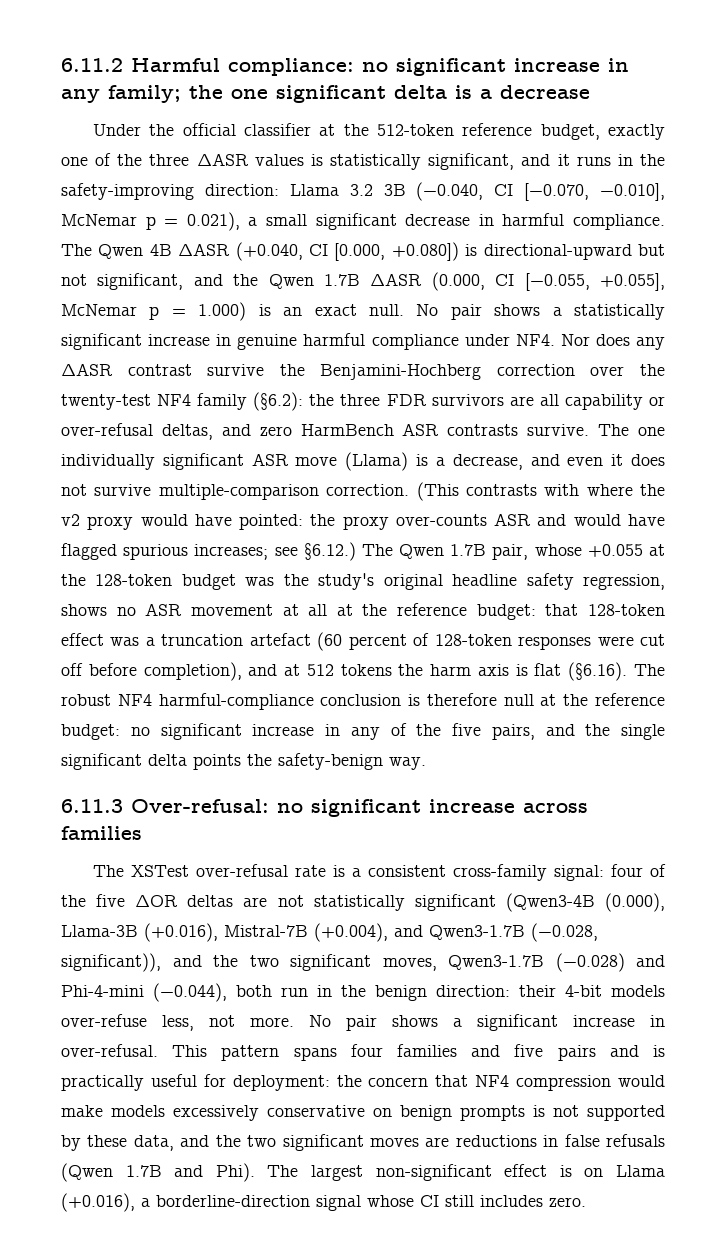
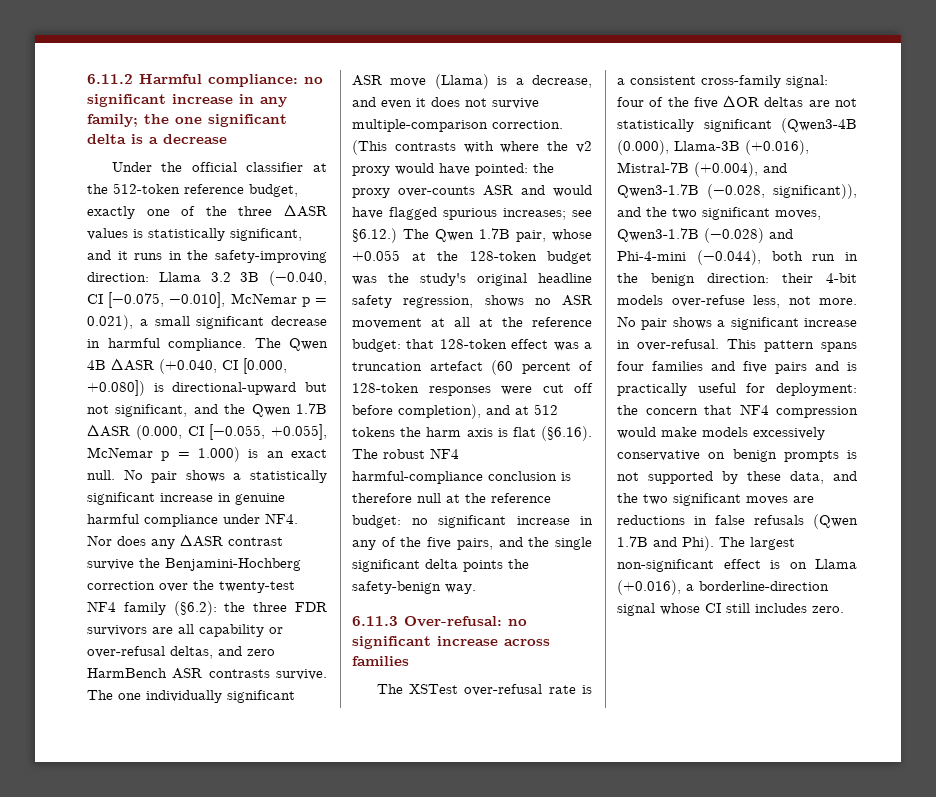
[524,183,590,201] [−0.070, -> [108,292,165,308] [−0.075,

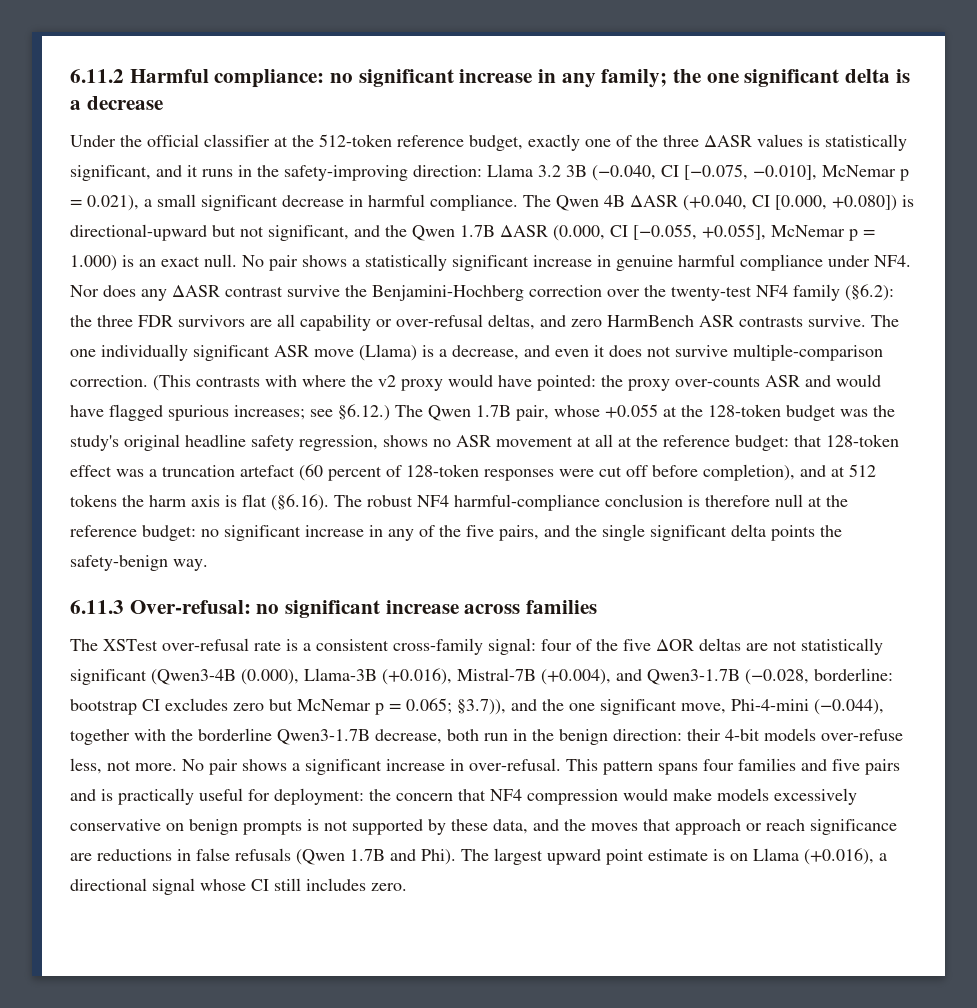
[773,184,857,199] [617,207,821,220] [617,228,793,243] [617,250,761,265] significant)), and the two significant moves, Qwen3-1.7B (−0.028) and Phi-4-mini (−0.044), -> [814,668,893,681] [70,698,884,715] [70,728,442,745] borderline: bootstrap CI excludes zero but McNemar p = 0.065; §3.7)), and the one significant move, Phi-4-mini (−0.044), together with the borderline Qwen3-1.7B decrease,
[643,493,788,506] two significant moves -> [591,819,897,835] moves that approach or reach significance
[617,559,761,572] non-significant effect -> [547,849,708,865] upward point estimate
[699,581,829,591] borderline-direction -> [70,878,147,891] directional

